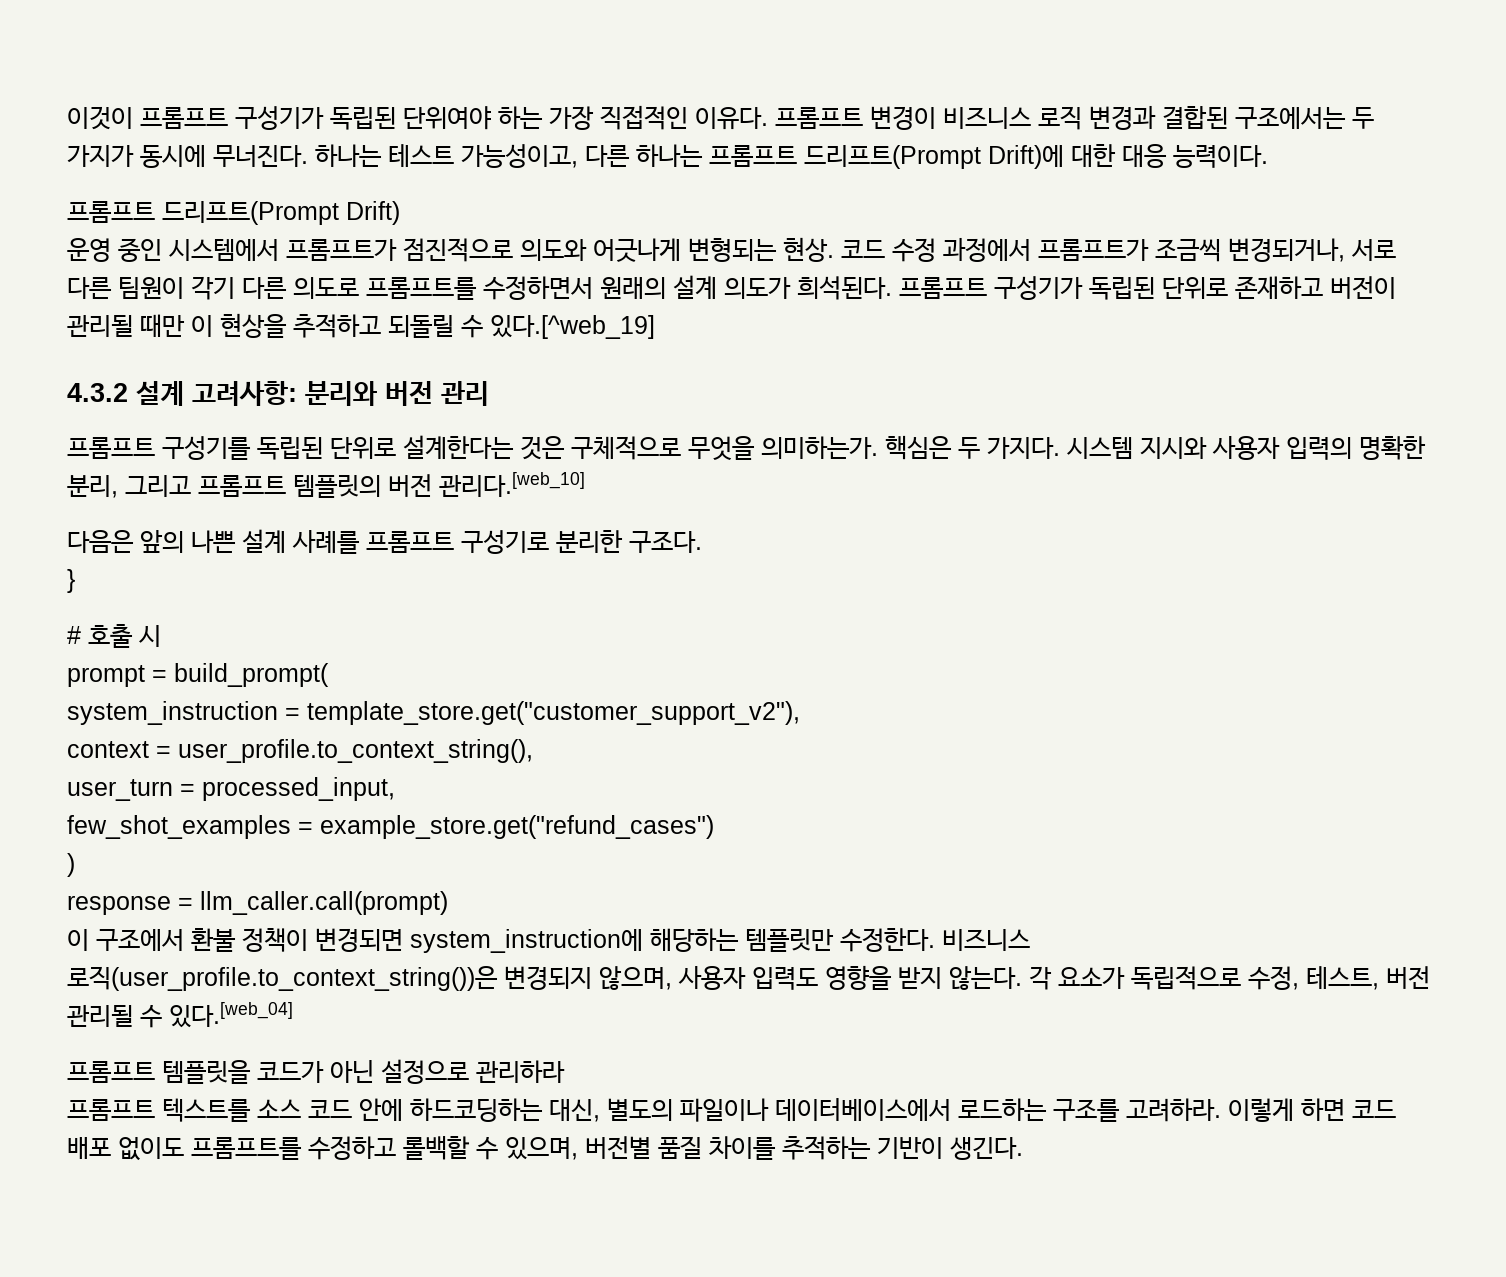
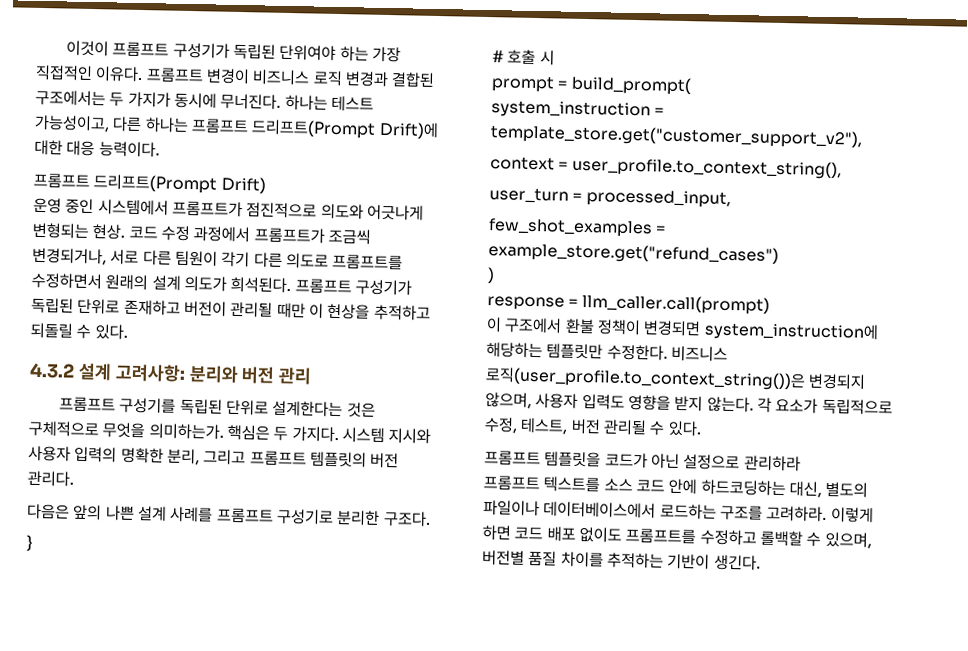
[490,315,655,339] 있다.[^web_19] -> [94,324,128,340] 있다.
[439,472,585,497] 관리다.[web_10] -> [27,470,74,487] 관리다.
[169,1002,293,1028] 있다.[web_04] -> [667,420,702,437] 있다.

